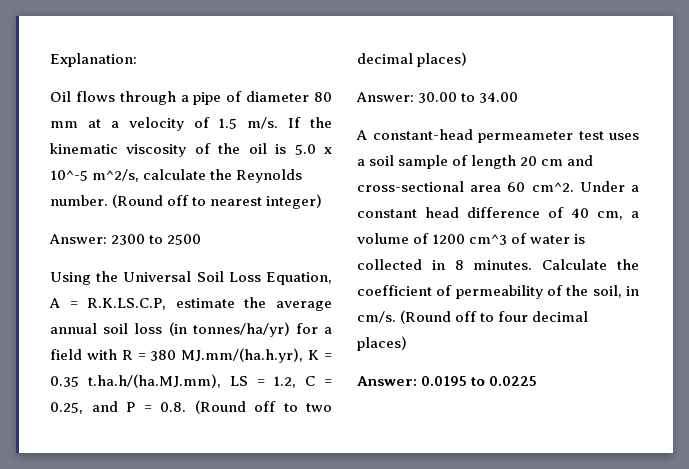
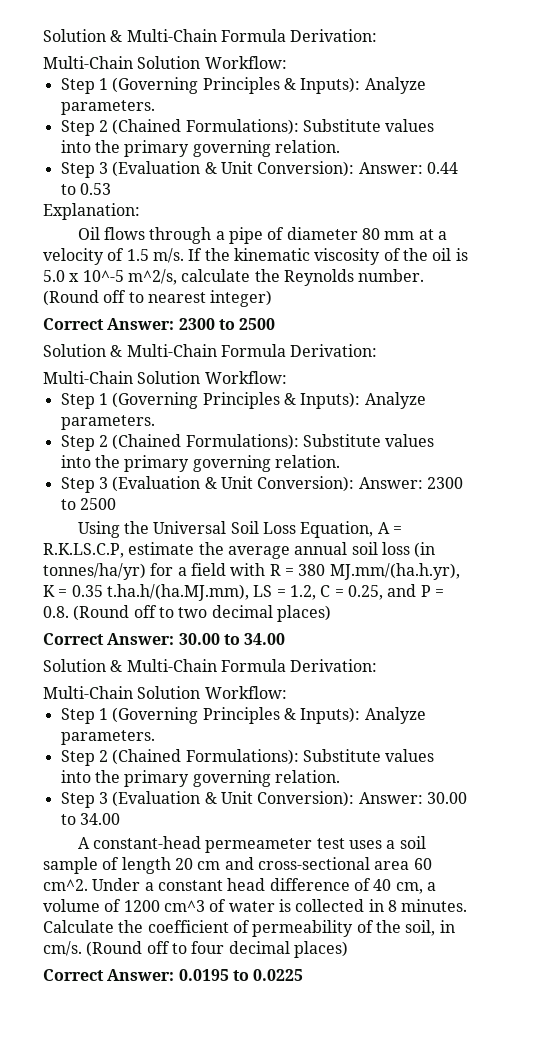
(50, 60) none -> [43,29,378,42] [43,56,287,69] [60,77,426,94] [60,100,155,115] [60,119,435,136] [60,140,340,157] [60,161,458,178] [60,183,111,195] Solution & Multi-Chain Formula Derivation: // Multi-Chain Solution Workflow: // Step 1 (Governing Principles & Inputs): Analyze parameters. // Step 2 (Chained Formulations): Substitute values into the primary governing relation. // Step 3 (Evaluation & Unit Conversion): Answer: 0.44 to 0.53 //
(323, 201) none -> [43,318,276,330] [43,344,378,357] [43,371,287,384] [60,392,426,409] [60,415,155,430] [60,434,435,451] [60,455,340,472] [60,476,355,493] Correct Answer: 2300 to 2500 // Solution & Multi-Chain Formula Derivation: // Multi-Chain Solution Workflow: // Step 1 (Governing Principles & Inputs): Analyze parameters. // Step 2 (Chained Formulations): Substitute values into the primary governing relation. // Step 3 (Evaluation & Unit Conversion):
(468, 59) none -> [43,633,286,645] [43,659,378,672] [43,686,287,699] [60,707,426,724] [60,730,155,745] [60,749,435,766] [60,770,340,787] [60,791,355,808] Correct Answer: 30.00 to 34.00 // Solution & Multi-Chain Formula Derivation: // Multi-Chain Solution Workflow: // Step 1 (Governing Principles & Inputs): Analyze parameters. // Step 2 (Chained Formulations): Substitute values into the primary governing relation. // Step 3 (Evaluation & Unit Conversion):
(407, 343) none -> [43,969,104,981] Correct

